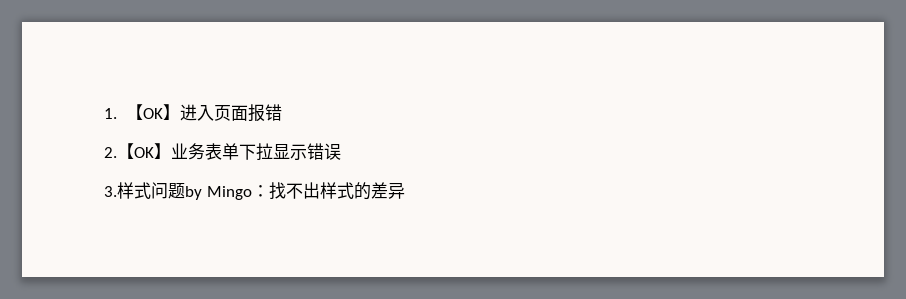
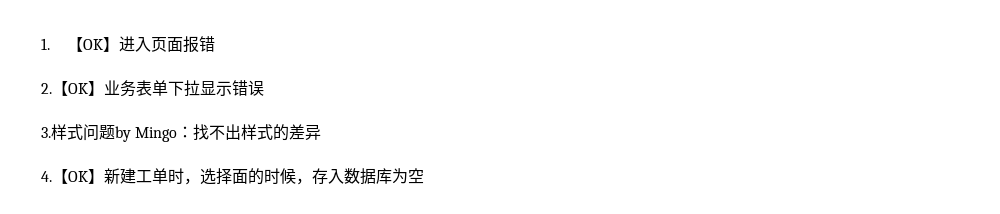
(405, 191) none -> [41,168,424,185] // 4.【OK】新建工单时，选择面的时候，存入数据库为空

